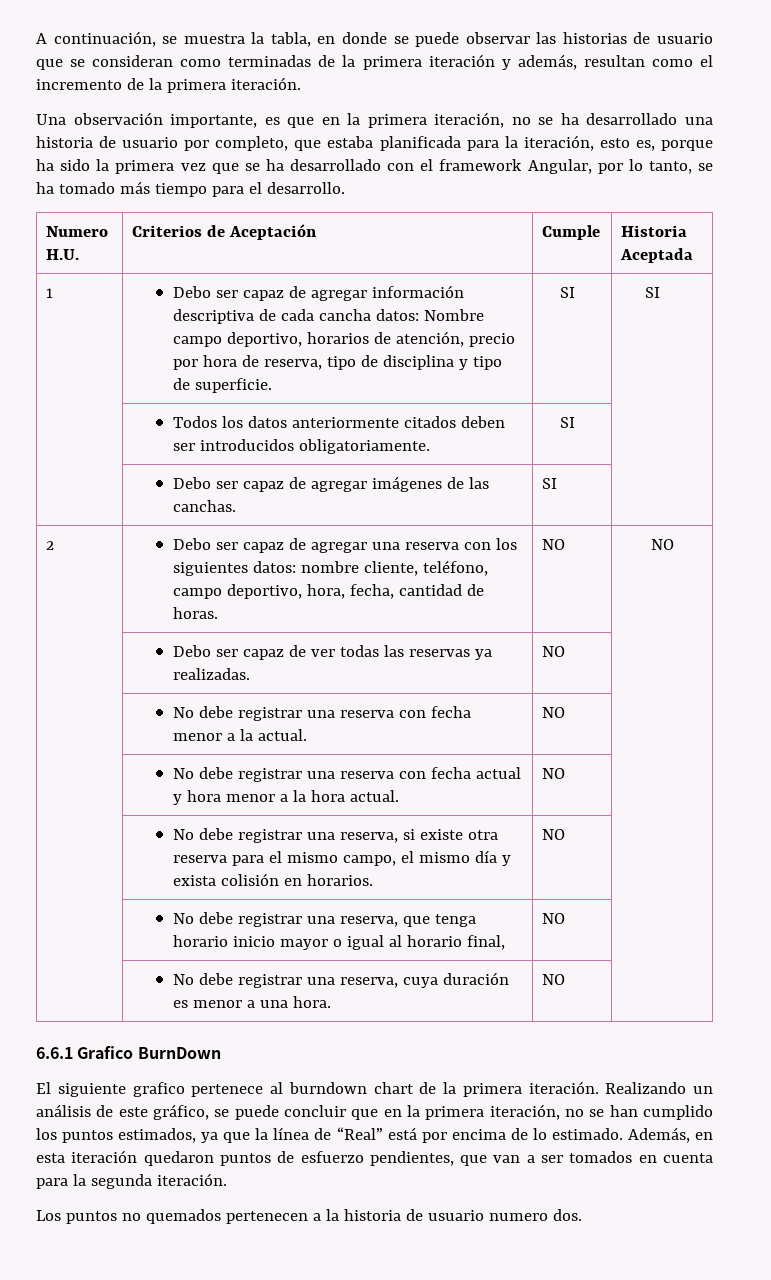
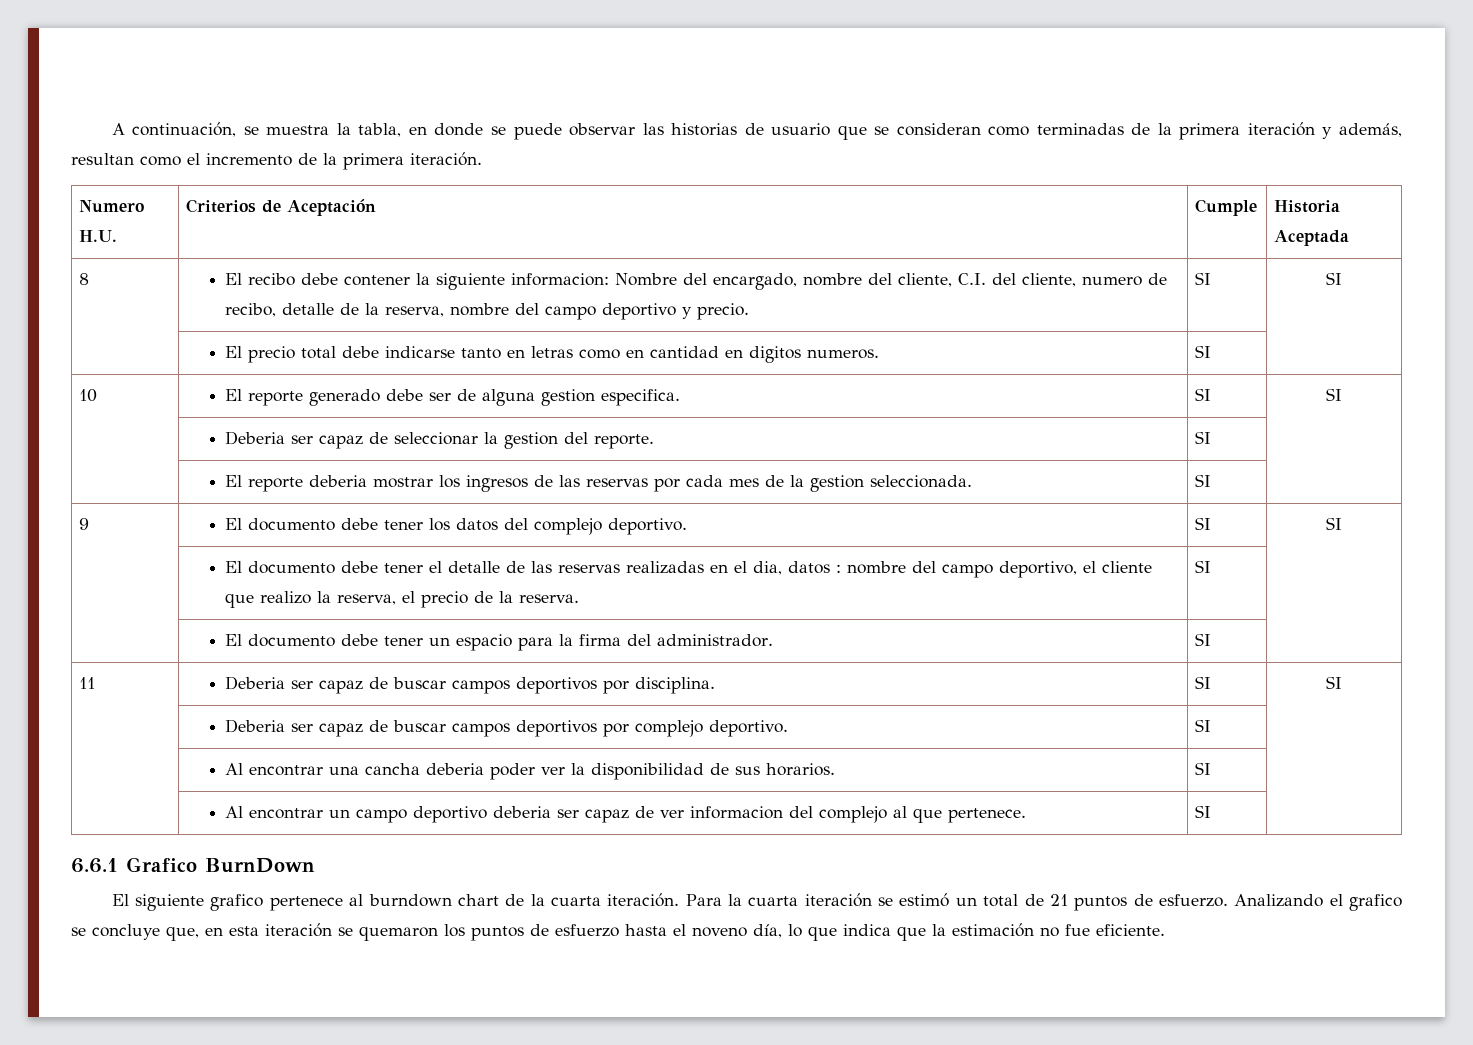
[36,112,714,128] [36,135,714,151] [36,159,713,174] [36,181,345,197] // Una observación importante, es que en la primera iteración, no se ha desarrollado una historia de usuario por completo, que estaba planificada para la iteración, esto es, porque ha sido la primera vez que se ha desarrollado con el framework Angular, por lo tanto, se ha tomado más tiempo para el desarrollo. -> (482, 159) none
[45,288,53,298] [172,285,464,301] [172,309,484,324] [172,331,515,347] [172,355,502,370] [172,378,272,393] [559,287,575,298] [645,287,661,298] [172,416,505,428] [172,439,430,454] [559,417,575,428] [172,476,489,492] [172,500,236,512] [541,478,557,489] [45,541,54,550] [172,538,517,553] [172,560,488,576] [172,584,484,599] [172,607,218,619] [541,539,565,550] [650,539,674,550] [172,645,492,660] [172,668,250,680] [541,646,565,657] [172,706,471,721] [172,729,307,741] [541,707,565,718] [172,767,521,782] [172,790,399,805] [541,768,565,779] [172,828,498,843] [172,850,511,866] [172,873,373,886] [541,829,565,840] [172,912,476,927] [172,935,505,950] [541,913,565,924] [172,972,509,988] [172,996,331,1008] [541,974,565,985] 1 | Debo ser capaz de agregar información descriptiva de cada cancha datos: Nombre campo deportivo, horarios de atención, precio por hora de reserva, tipo de disciplina y tipo de superficie. | SI | SI // | Todos los datos anteriormente citados deben ser introducidos obligatoriamente. | SI | // | Debo ser capaz de agregar imágenes de las canchas. | SI | // 2 | Debo ser capaz de agregar una reserva con los siguientes datos: nombre cliente, teléfono, campo deportivo, hora, fecha, cantidad de horas. | NO | NO // | Debo ser capaz de ver todas las reservas ya realizadas. | NO | // | No debe registrar una reserva con fecha menor a la actual. | NO | // | No debe registrar una reserva con fecha actual y hora menor a la hora actual. | NO | // | No debe registrar una reserva, si existe otra reserva para el mismo campo, el mismo día y exista colisión en horarios. | NO | // | No debe registrar una reserva, que tenga horario inicio mayor o igual al horario final, | NO | // | No debe registrar una reserva, cuya duración es menor a una hora. | NO -> [78,273,89,285] [225,273,1168,290] [225,303,750,320] [1194,272,1211,285] [1326,272,1342,285] [225,346,880,363] [1194,345,1211,358] [78,389,97,402] [225,389,681,406] [1194,388,1211,401] [1326,388,1342,401] [225,431,655,449] [1194,431,1211,444] [225,475,973,492] [1194,474,1211,487] [78,518,89,530] [225,518,688,535] [1194,517,1211,530] [1326,517,1342,530] [225,561,1153,578] [225,591,580,608] [1194,560,1211,573] [225,634,774,651] [1194,633,1211,646] [78,677,95,689] [225,676,716,694] [1194,676,1211,689] [1326,676,1342,689] [225,719,789,737] [1194,719,1211,732] [225,763,836,780] [1194,762,1211,775] [225,806,1027,823] [1194,805,1211,818] 8 | El recibo debe contener la siguiente informacion: Nombre del encargado, nombre del cliente, C.I. del cliente, numero de recibo, detalle de la reserva, nombre del campo deportivo y precio. | SI | SI // | El precio total debe indicarse tanto en letras como en cantidad en digitos numeros. | SI | // 10 | El reporte generado debe ser de alguna gestion especifica. | SI | SI // | Deberia ser capaz de seleccionar la gestion del reporte. | SI | // | El reporte deberia mostrar los ingresos de las reservas por cada mes de la gestion seleccionada. | SI | // 9 | El documento debe tener los datos del complejo deportivo. | SI | SI // | El documento debe tener el detalle de las reservas realizadas en el dia, datos : nombre del campo deportivo, el cliente que realizo la reserva, el precio de la reserva. | SI | // | El documento debe tener un espacio para la firma del administrador. | SI | // 11 | Deberia ser capaz de buscar campos deportivos por disciplina. | SI | SI // | Deberia ser capaz de buscar campos deportivos por complejo deportivo. | SI | // | Al encontrar una cancha deberia poder ver la disponibilidad de sus horarios. | SI | // | Al encontrar un campo deportivo deberia ser capaz de ver informacion del complejo al que pertenece. | SI
[462,1081,713,1097] [36,1104,714,1120] [36,1127,713,1143] [36,1150,713,1166] [36,1173,227,1189] [36,1209,582,1224] primera iteración. Realizando un análisis de este gráfico, se puede concluir que en la primera iteración, no se han cumplido los puntos estimados, ya que la línea de “Real” está por encima de lo estimado. Además, en esta iteración quedaron puntos de esfuerzo pendientes, que van a ser tomados en cuenta para la segunda iteración. // Los puntos no quemados pertenecen a la historia de usuario numero dos. -> [550,893,1403,911] [71,923,1165,941] cuarta iteración. Para la cuarta iteración se estimó un total de 21 puntos de esfuerzo. Analizando el grafico se concluye que, en esta iteración se quemaron los puntos de esfuerzo hasta el noveno día, lo que indica que la estimación no fue eficiente.

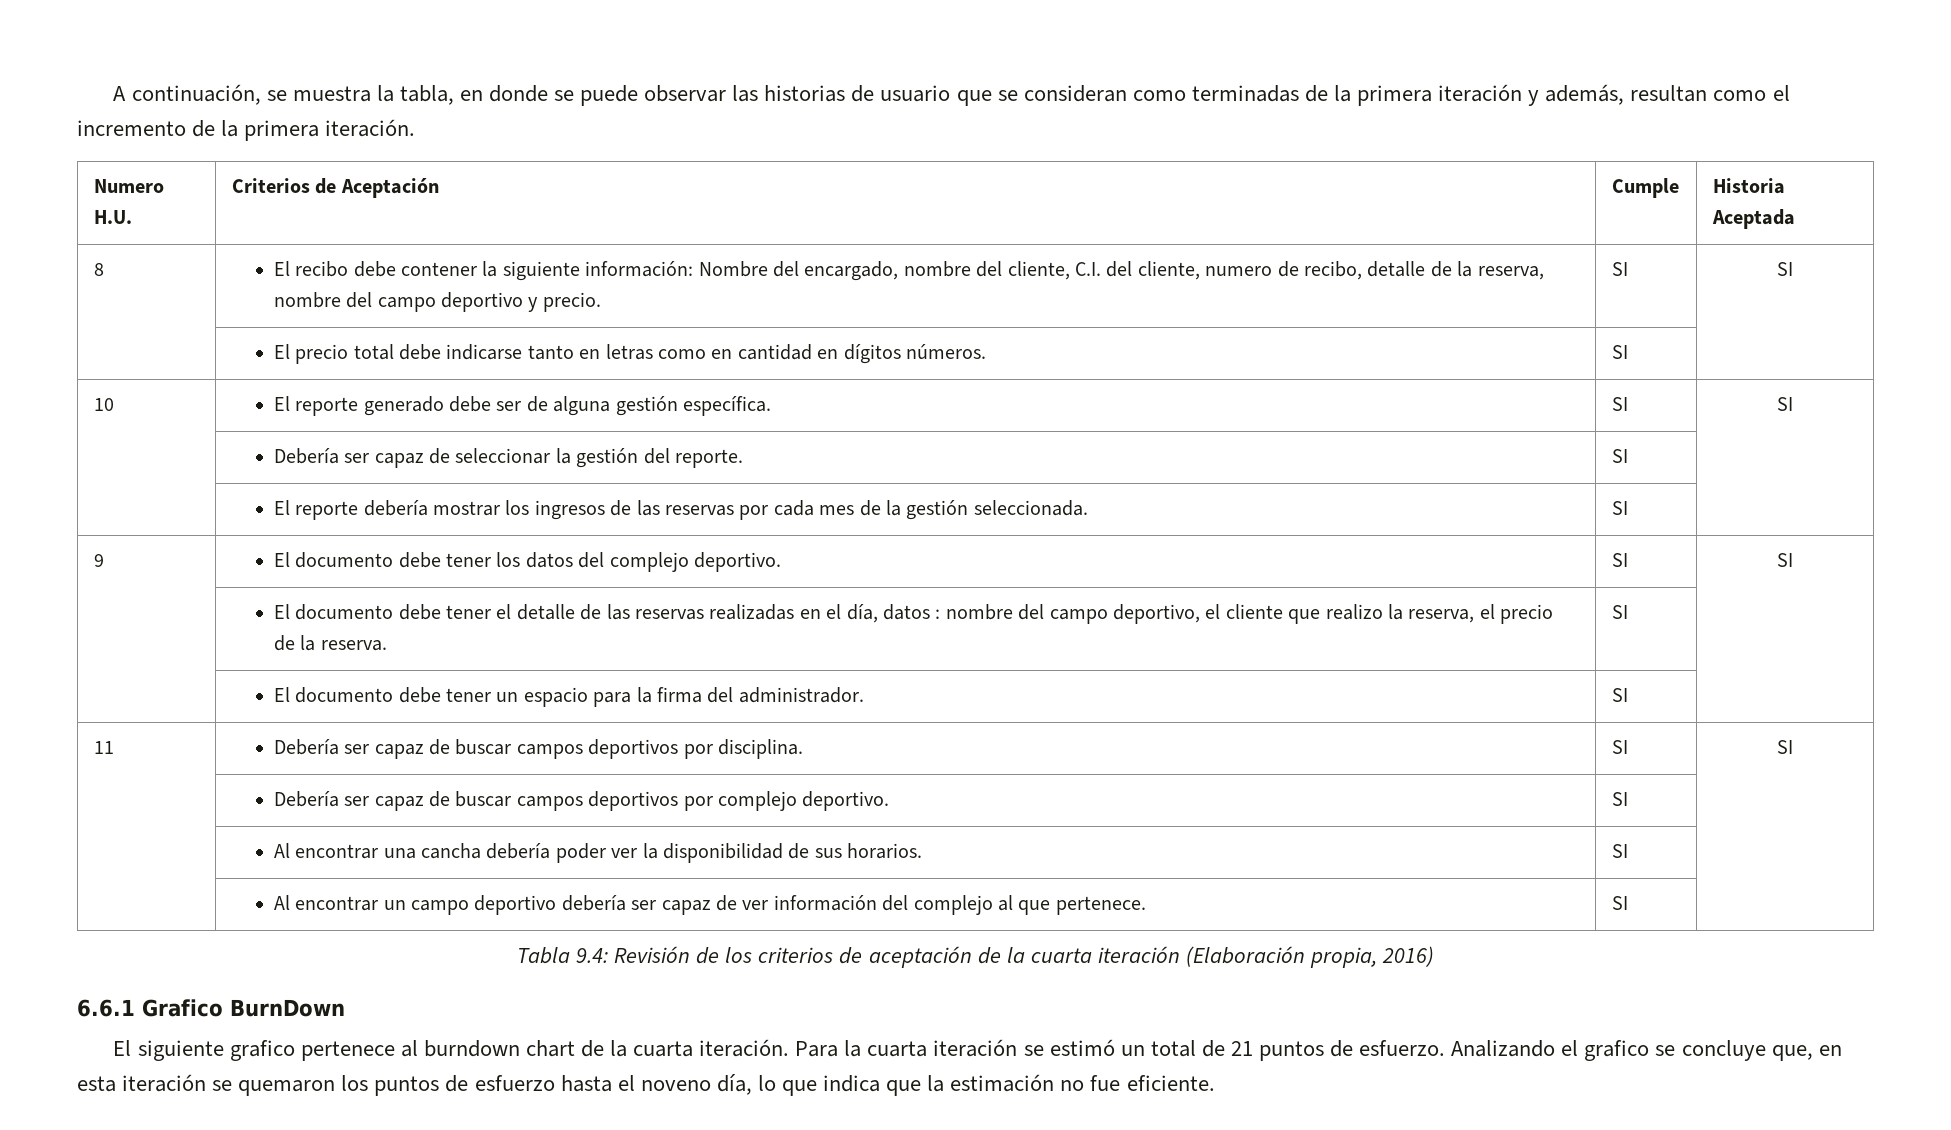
[511,273,610,286] informacion: -> [585,261,694,277] información:
[749,346,880,363] digitos numeros. -> [843,344,986,364] dígitos números.
[541,389,681,406] [1194,388,1211,401] [1326,388,1342,401] [225,431,286,445] gestion especifica. | SI | SI // | Deberia -> [615,396,771,416] [1611,397,1628,411] [1777,397,1793,411] [273,448,339,464] gestión específica. | SI | SI // | Debería
[504,432,559,449] gestion -> [576,448,639,468] gestión
[309,475,368,487] deberia -> [363,500,428,516] debería
[810,475,865,492] gestion -> [906,500,969,520] gestión
[753,561,783,575] dia, -> [846,604,878,623] día,
[225,676,286,690] Deberia -> [273,739,339,755] Debería
[225,719,286,733] Deberia -> [273,791,339,807] Debería
[426,763,485,775] deberia -> [486,843,551,859] debería
[493,806,552,818] deberia -> [561,895,626,911] debería
[690,806,784,819] informacion -> [773,895,877,911] información
(1211, 811) none -> [516,946,1435,968] // Tabla 9.4: Revisión de los criterios de aceptación de la cuarta iteración (Elaboración propia, 2016)

